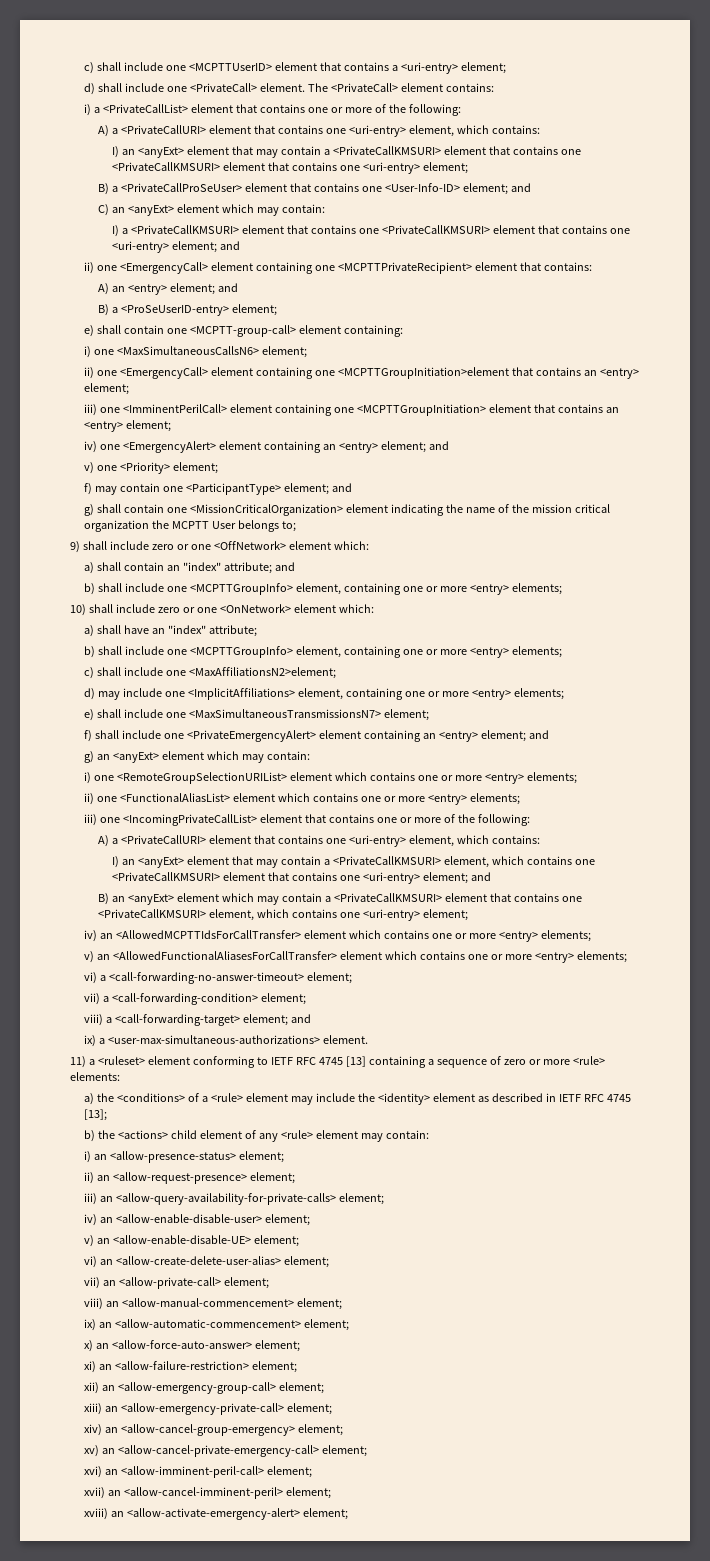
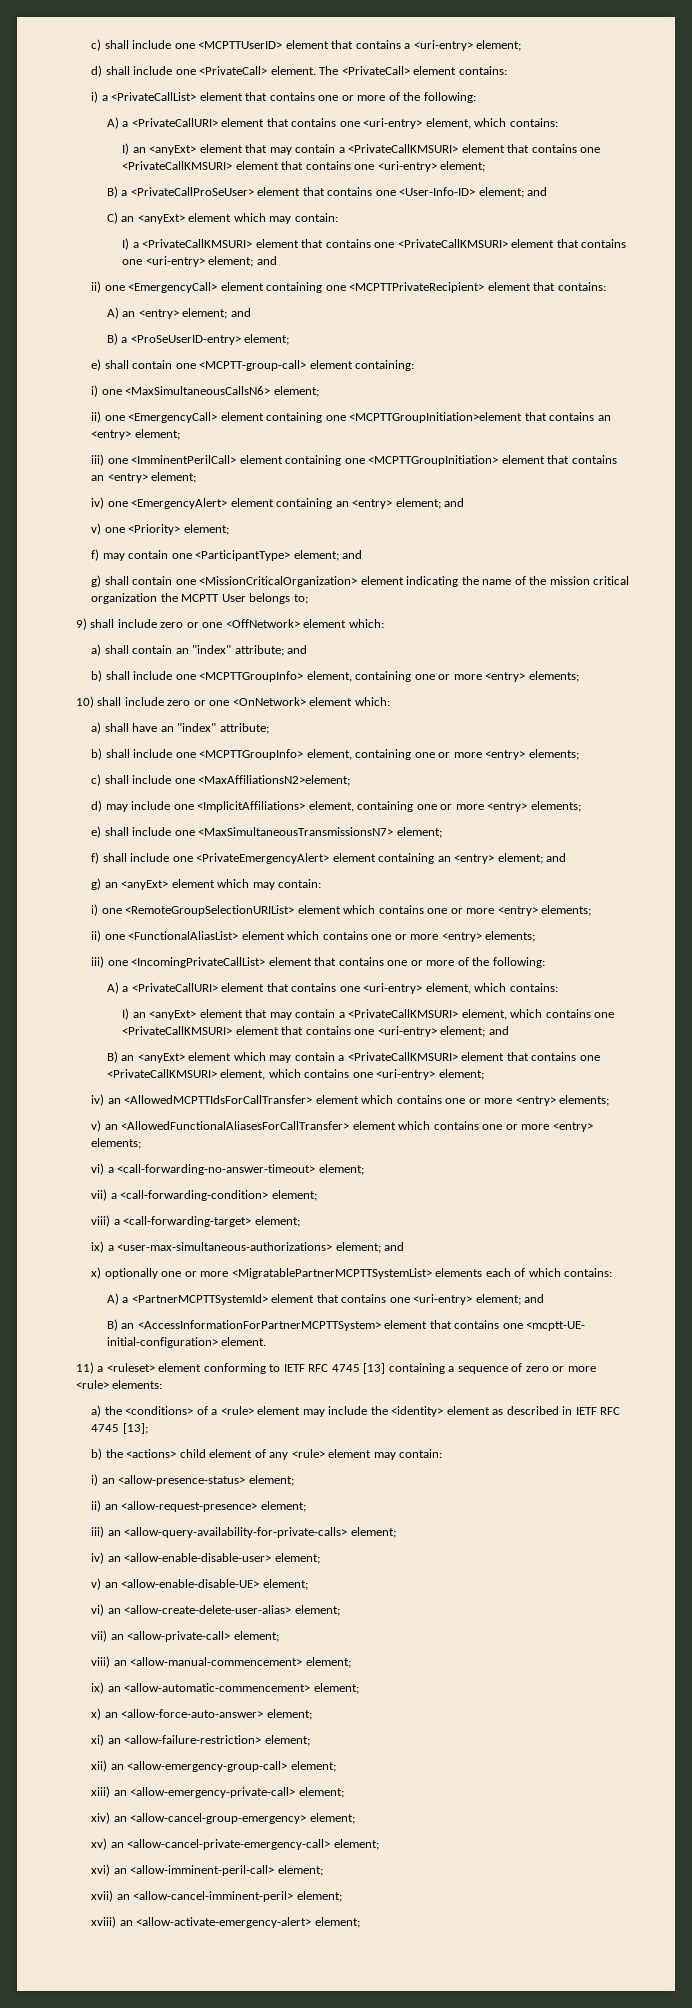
[291,1014,312,1023] and -> (300, 1221) none
(321, 1039) none -> [335,1242,405,1253] [91,1267,613,1279] [106,1293,545,1305] [106,1319,586,1331] [106,1337,218,1348] element; and // x) optionally one or more <MigratablePartnerMCPTTSystemList> elements each of which contains: // A) a <PartnerMCPTTSystemId> element that contains one <uri-entry> element; and // B) an <AccessInformationForPartnerMCPTTSystem> element that contains one <mcptt-UE- initial-configuration>

